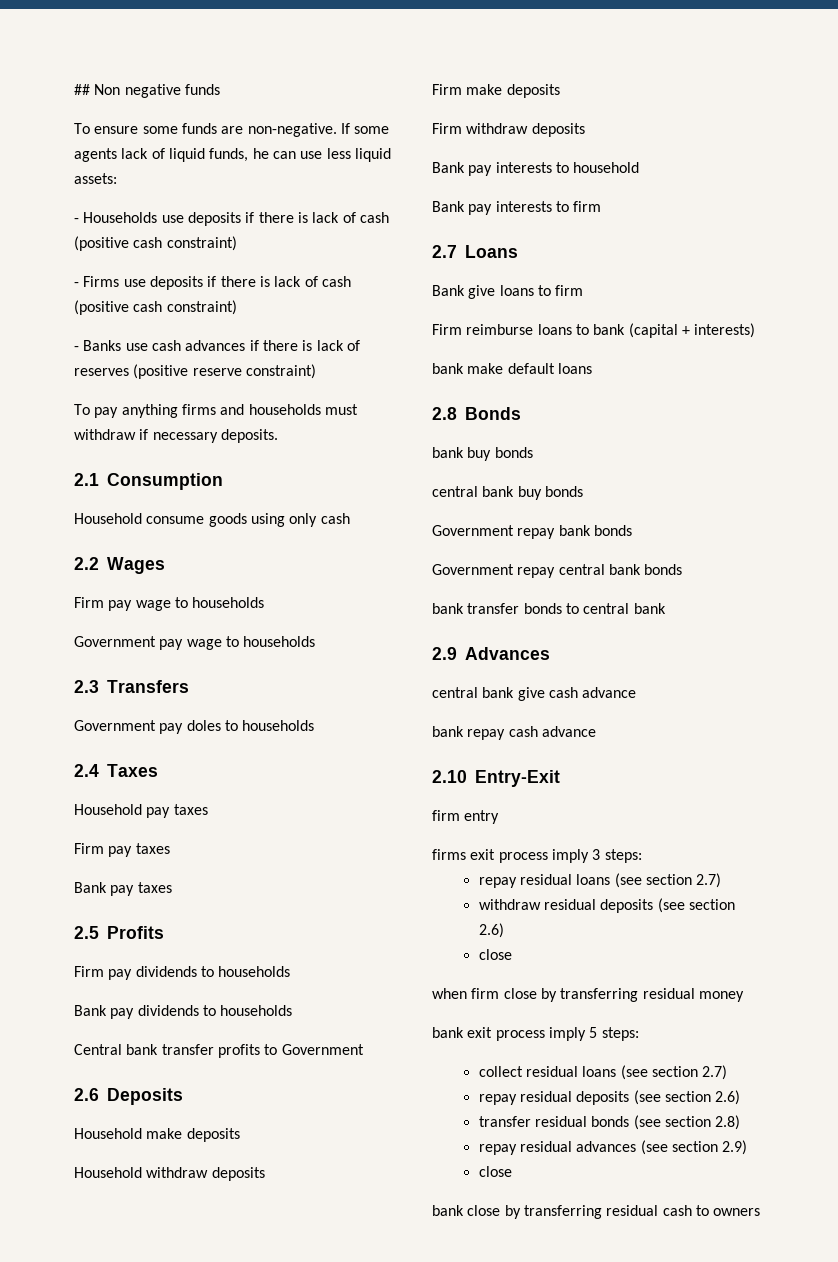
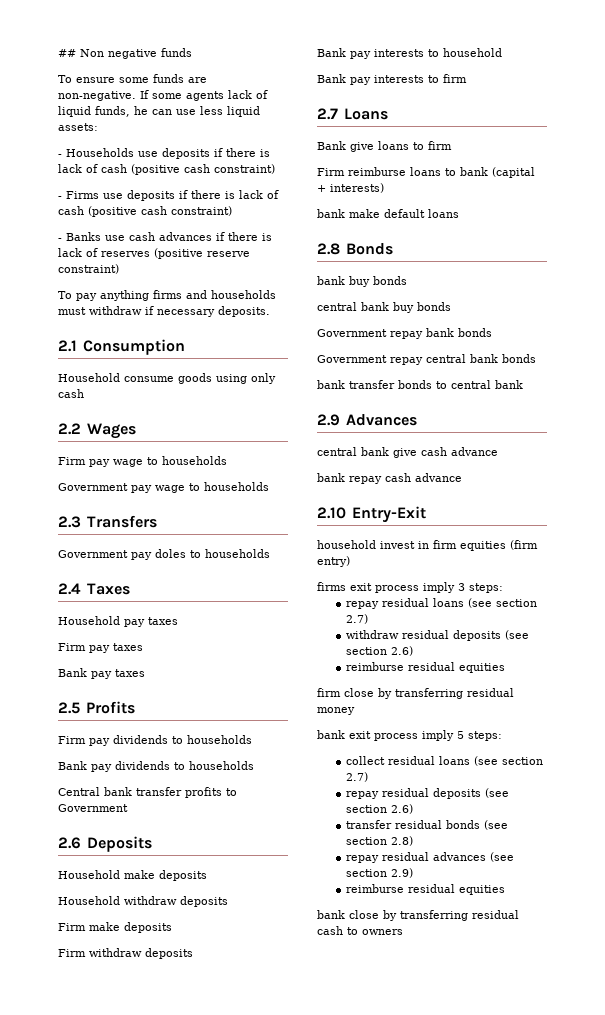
[432,810,500,824] firm entry -> [317,540,538,551] [317,556,350,567] household invest in firm equities (firm entry)
[478,949,512,960] [432,988,467,999] close // when -> [346,662,506,673] reimburse residual equities //
[478,1166,512,1177] close -> [346,884,506,895] reimburse residual equities

